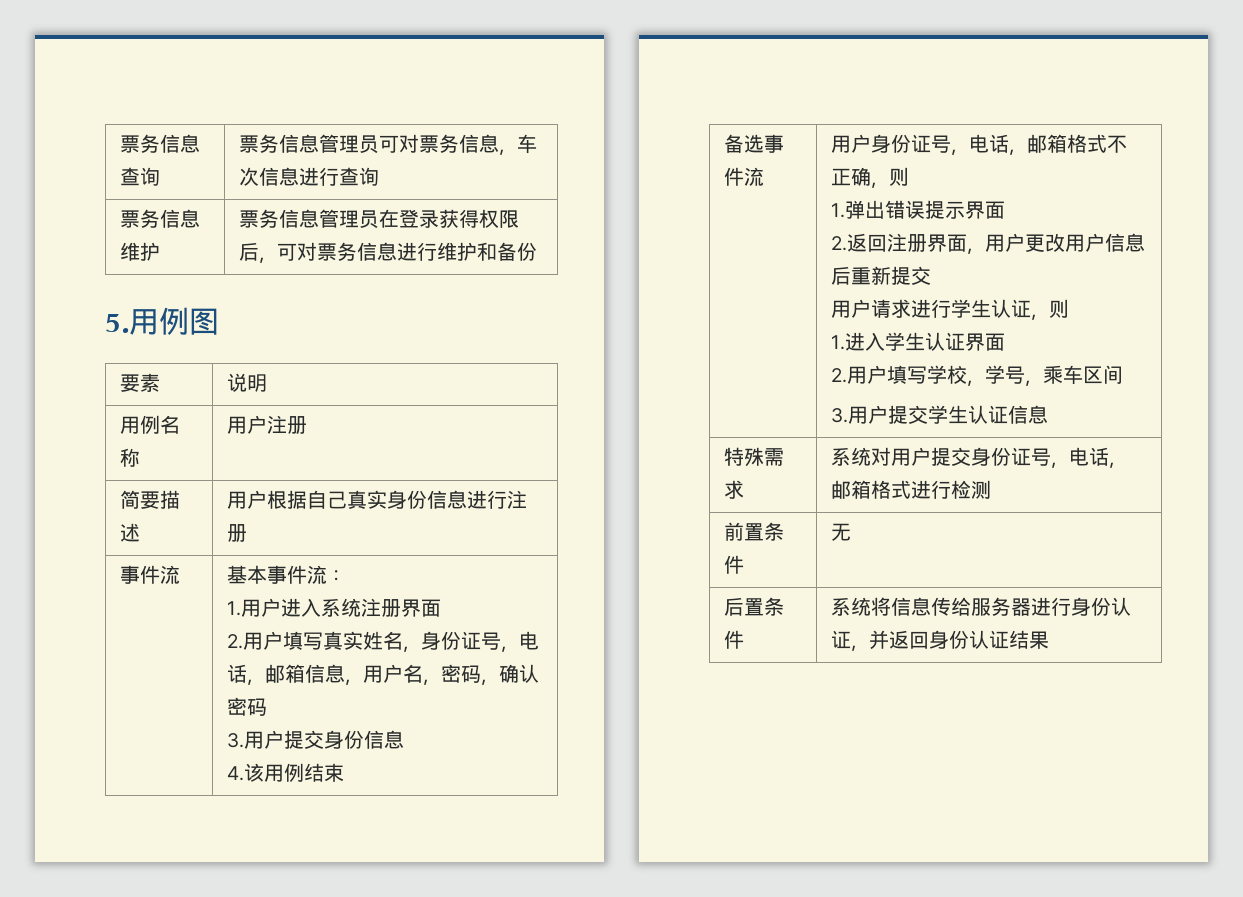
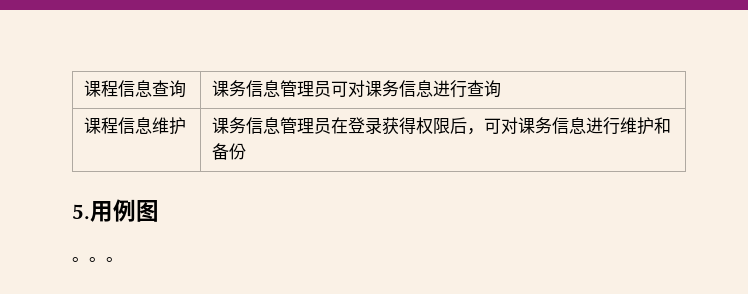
[120,134,161,153] 票务 -> [83,80,118,97] 课程
[239,135,260,153] 票 -> [211,80,229,97] 课
[419,134,538,155] [239,167,260,186] 票务信息，车次 -> [364,80,399,97] 课务
[120,209,161,228] 票务 -> [83,117,118,134] 课程
[239,210,260,228] 票 -> [211,117,229,134] 课
[317,243,338,261] 票 -> [517,117,535,134] 课
[120,373,161,392] [227,373,268,392] [120,415,181,434] [120,448,141,467] [227,415,308,434] [120,490,181,509] [120,523,141,542] [227,490,528,509] [227,524,248,542] [120,565,181,584] [227,565,346,584] [227,598,442,617] [227,631,540,652] [227,664,540,685] [227,697,268,716] [227,730,405,749] [227,763,345,782] [724,134,785,153] [724,167,765,186] [831,134,1128,155] [831,167,910,188] [831,200,1006,219] [831,233,1146,254] [831,266,932,285] [831,299,1070,320] [831,332,1006,351] [831,365,1124,386] [831,405,1049,424] [724,447,785,467] [724,480,745,499] [831,447,1128,468] [831,480,992,499] [724,522,785,541] [724,555,745,574] [831,523,852,541] [724,597,785,616] [724,630,745,649] [831,597,1132,616] [831,630,1050,651] // 要素 | 说明 // 用例名称 | 用户注册 // 简要描述 | 用户根据自己真实身份信息进行注册 // 事件流 | 基本事件流： // 1.用户进入系统注册界面 // 2.用户填写真实姓名，身份证号，电话，邮箱信息，用户名，密码，确认密码 // 3.用户提交身份信息 // 4.该用例结束 // 备选事件流 | 用户身份证号，电话，邮箱格式不正确，则 // 1.弹出错误提示界面 // 2.返回注册界面，用户更改用户信息后重新提交 // 用户请求进行学生认证，则 // 1.进入学生认证界面 // 2.用户填写学校，学号，乘车区间 // 3.用户提交学生认证信息 // 特殊需求 | 系统对用户提交身份证号，电话，邮箱格式进行检测 // 前置条件 | 无 // 后置条件 | 系统将信息传给服务器进行身份认证，并返回身份认证结果 -> [72,257,123,262] // 。。。

